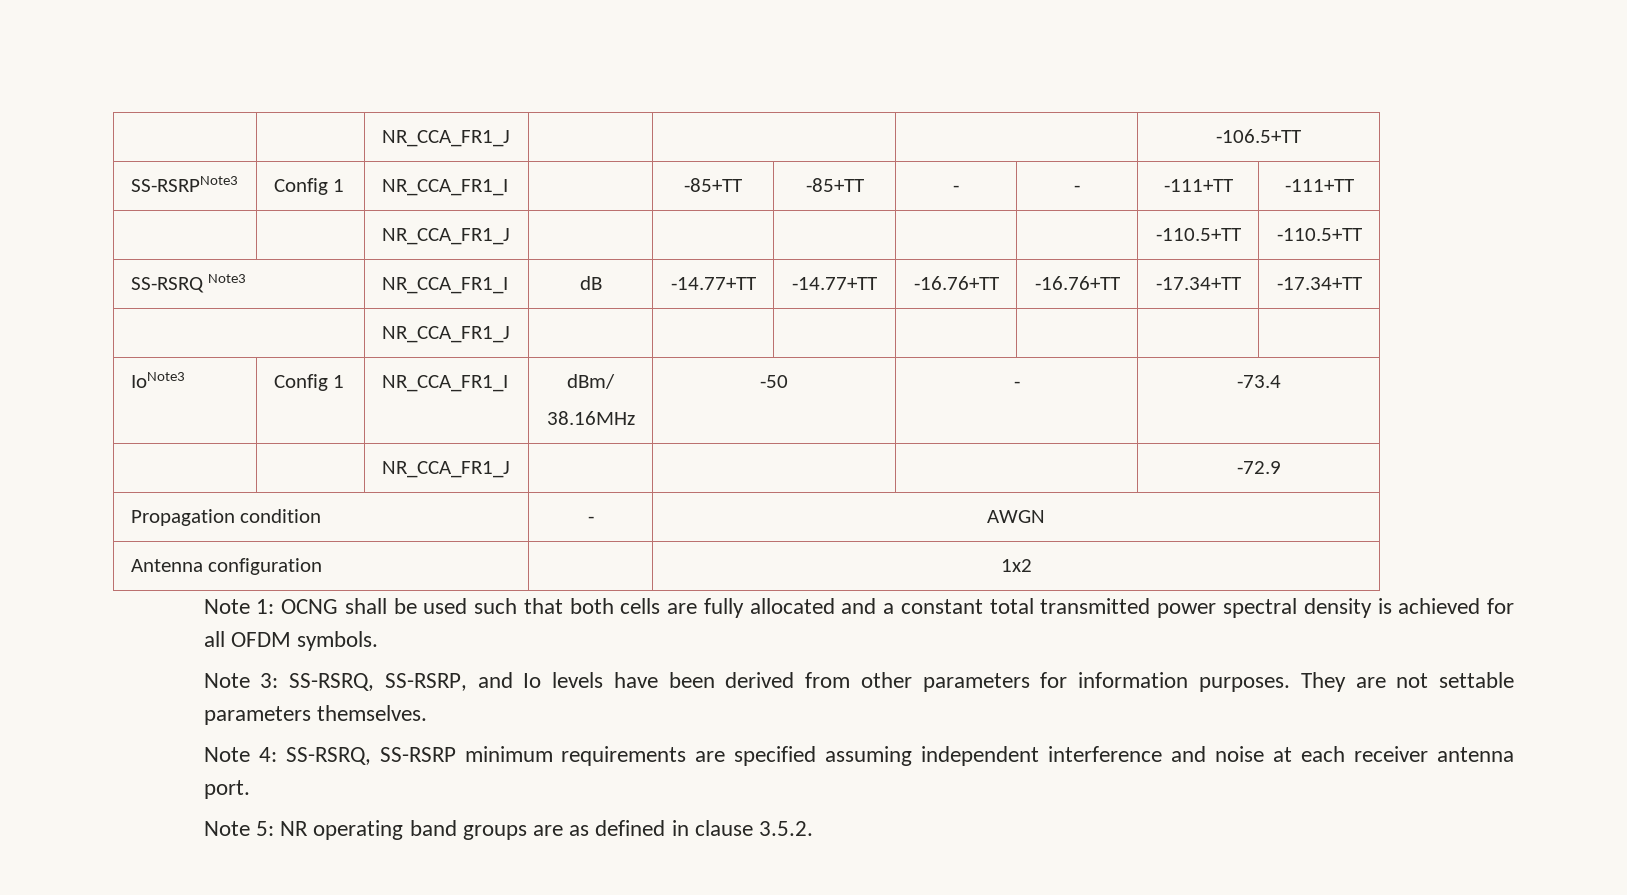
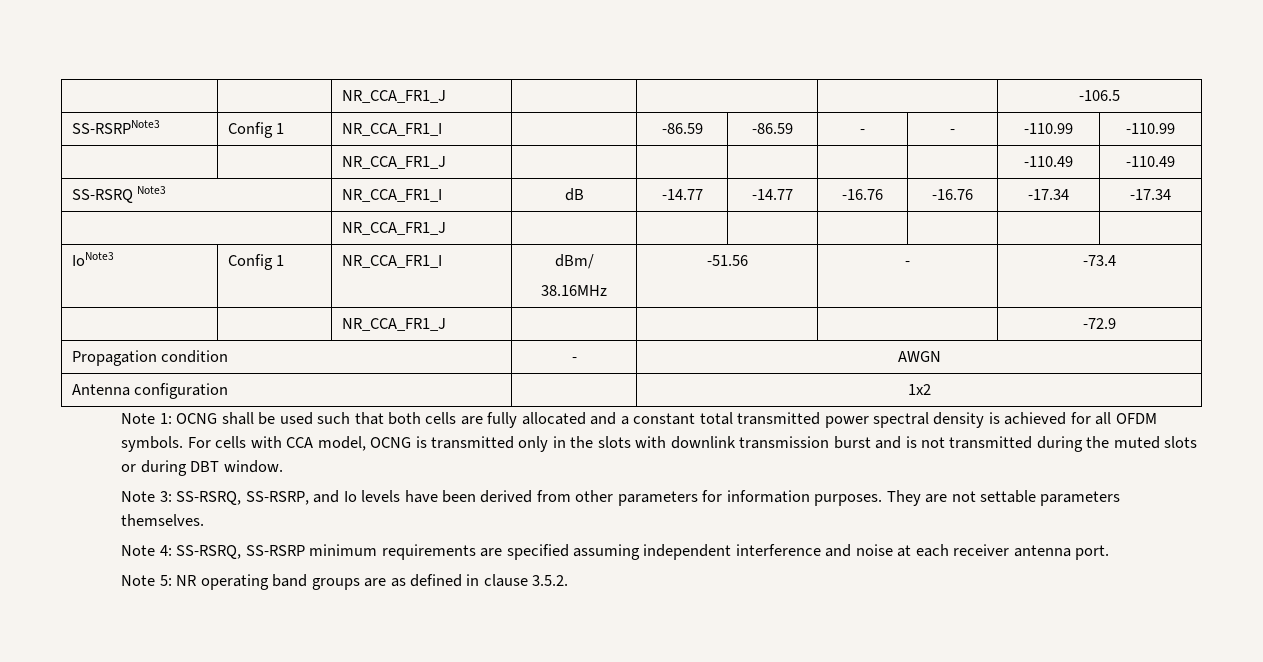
[381,130,510,147] [1216,129,1301,143] | | NR_CCA_FR1_J | | | | -106.5+TT -> [341,90,446,103] [1079,90,1120,101] | | NR_CCA_FR1_J | | | | -106.5
[684,178,742,192] [805,178,864,192] -85+TT | -85+TT -> [661,123,703,134] [752,123,793,134] -86.59 | -86.59
[1163,179,1233,192] [1284,179,1354,192] [381,228,510,245] [1155,228,1241,241] [1276,228,1362,241] -111+TT | -111+TT // | | NR_CCA_FR1_J | | | | | | -110.5+TT | -110.5+TT -> [1024,123,1073,134] [1126,123,1175,134] [341,156,446,169] [1024,156,1073,167] [1126,156,1175,167] -110.99 | -110.99 // | | NR_CCA_FR1_J | | | | | | -110.49 | -110.49
[670,277,756,290] [792,277,877,290] [913,276,999,290] [1034,276,1120,290] [1155,277,1241,290] [1276,277,1362,290] -14.77+TT | -14.77+TT | -16.76+TT | -16.76+TT | -17.34+TT | -17.34+TT -> [661,189,703,200] [752,189,793,200] [842,189,883,200] [932,189,973,200] [1028,189,1069,200] [1130,189,1171,200] -14.77 | -14.77 | -16.76 | -16.76 | -17.34 | -17.34
[760,375,788,388] -50 -> [706,255,748,266] -51.56
(379, 641) none -> [187,436,1198,452] [121,460,283,476] For cells with CCA model, OCNG is transmitted only in the slots with downlink transmission burst and is not transmitted during the muted slots or during DBT window.

